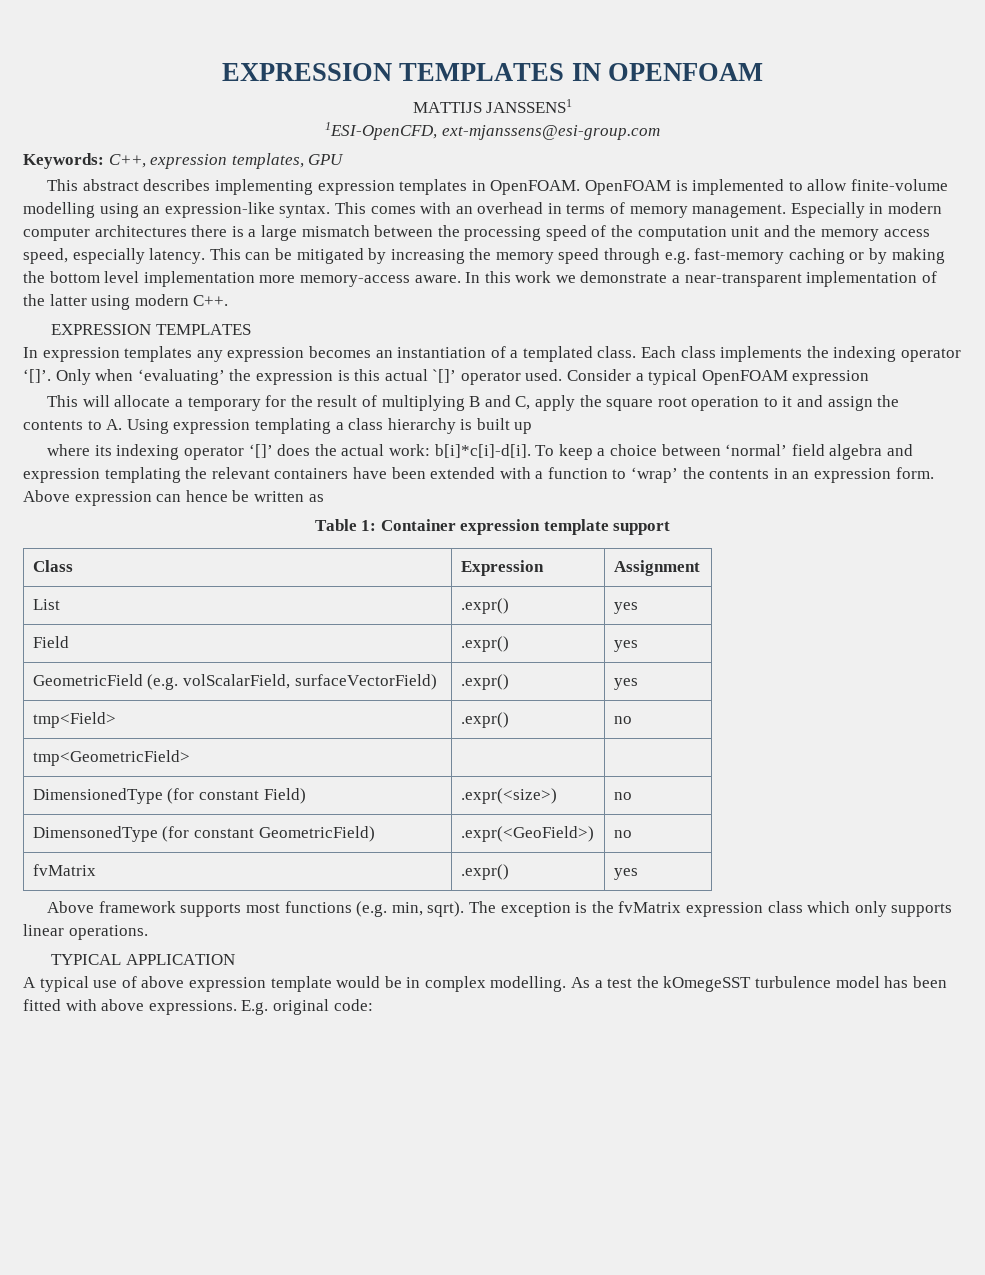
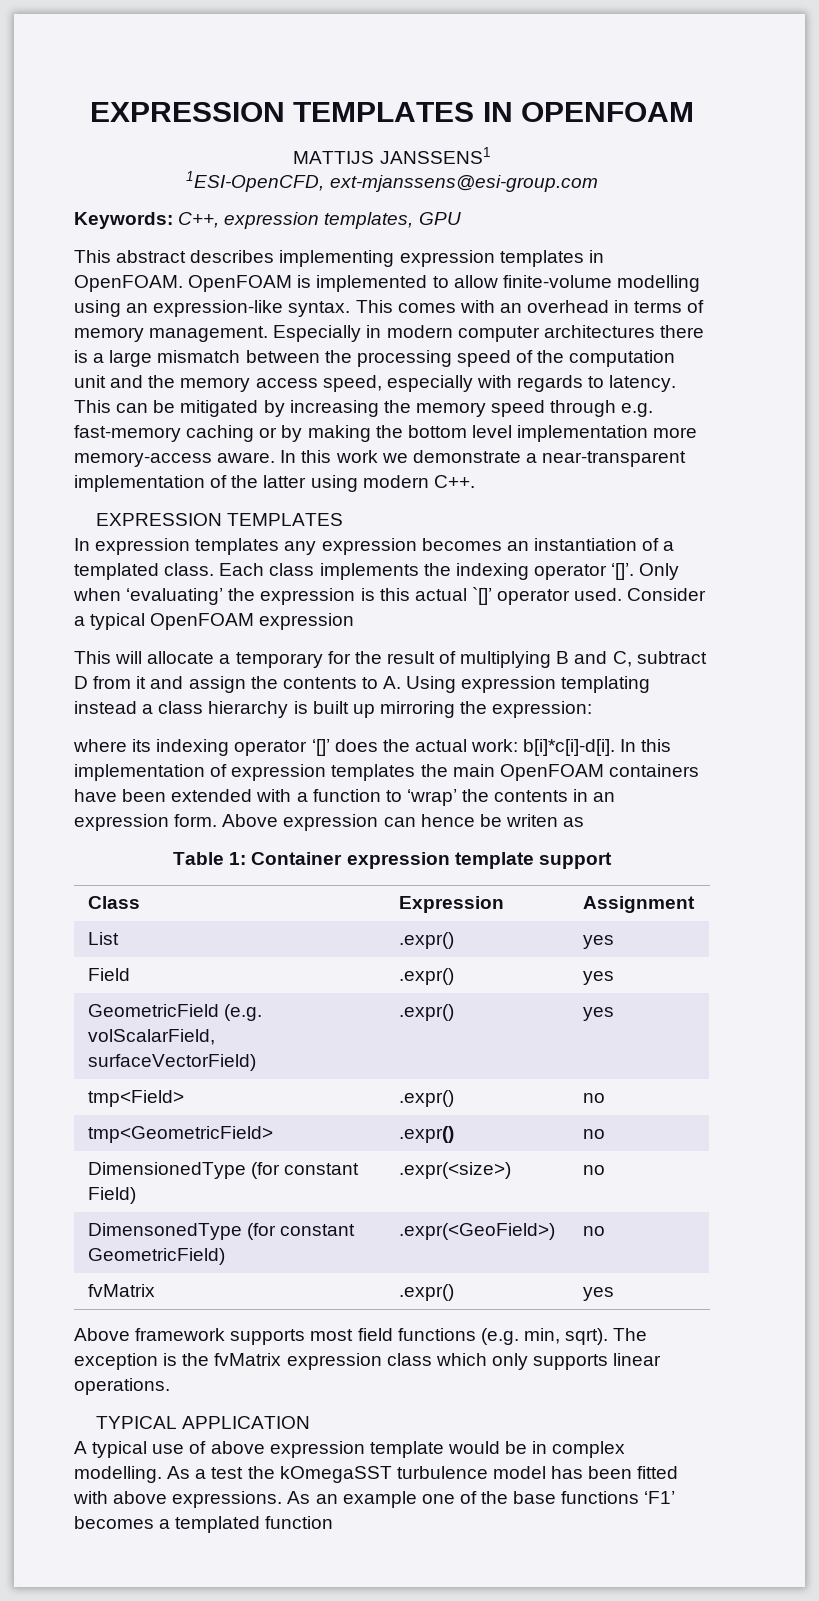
(145, 256) none -> [476,375,605,392] with regards to
[534,395,778,411] apply the square root operation to -> [636,651,707,664] [74,676,132,689] subtract D from
(331, 426) none -> [74,701,137,714] instead
(533, 428) none -> [379,701,593,718] mirroring the expression:
[535,444,913,460] [23,467,270,483] To keep a choice between ‘normal’ field algebra and expression templating the relevant -> [620,739,672,752] [74,764,604,781] In this implementation of expression templates the main OpenFOAM
[253,491,304,502] written -> [505,814,558,827] writen
(190, 758) | -> [398,1126,454,1143] [582,1129,605,1139] .expr() | no
(281, 908) none -> [357,1328,393,1341] field
[663,976,752,992] kOmegeSST -> [279,1466,392,1483] kOmegaSST
[241,999,373,1015] E.g. original code: -> [287,1491,676,1508] [74,1516,334,1533] As an example one of the base functions ‘F1’ becomes a templated function

